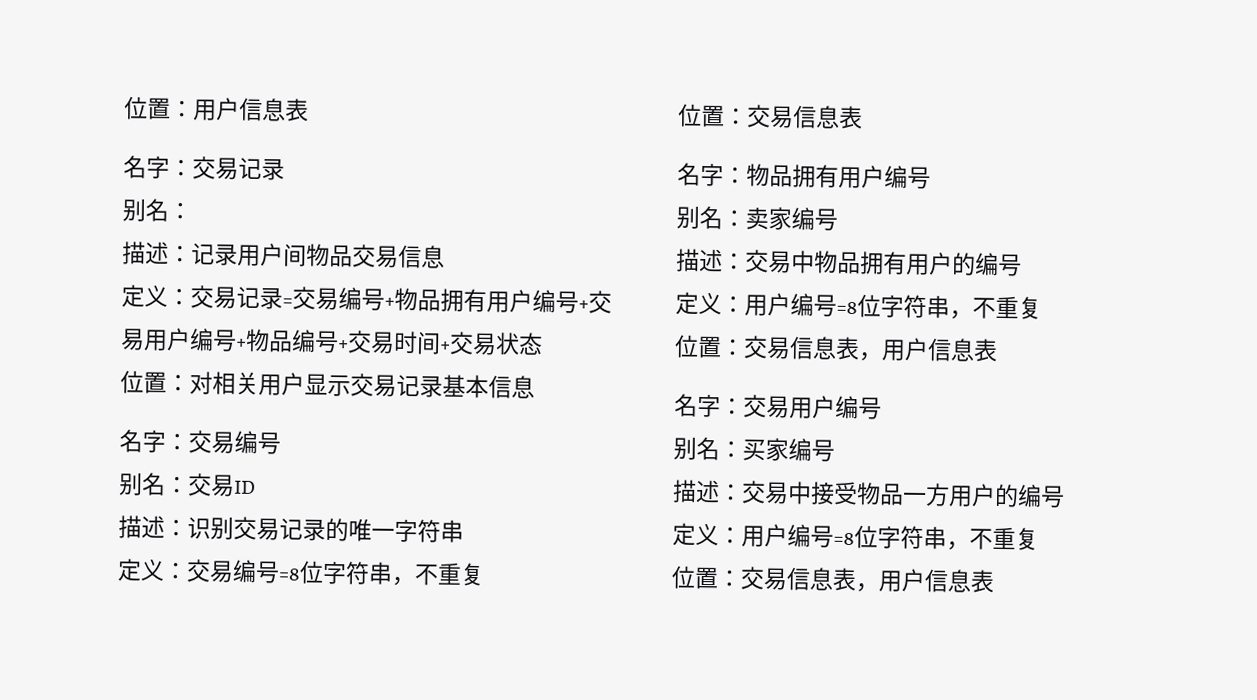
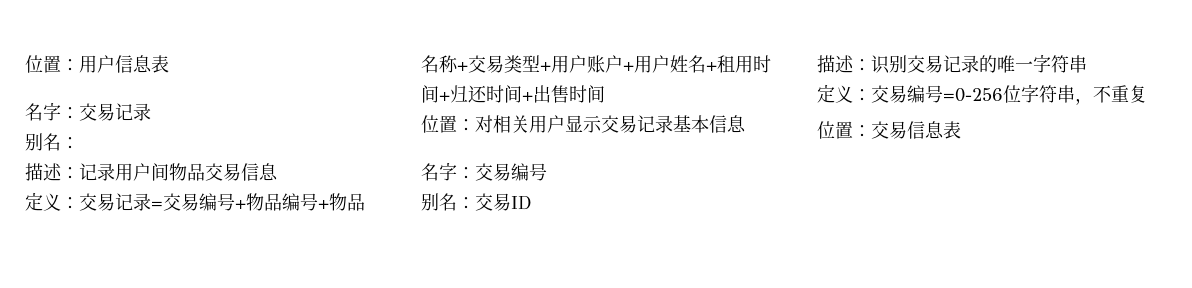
[440,288,612,314] [120,327,543,356] 拥有用户编号+交易用户编号+物品编号+交易时间+交易状态 -> [282,193,365,211] [421,55,771,73] [421,85,605,103] 编号+物品名称+交易类型+用户账户+用户姓名+租用时间+归还时间+出售时间
[278,560,485,587] [678,103,863,130] [677,162,931,190] [676,205,838,231] [676,248,1022,277] [675,291,1042,320] [674,334,998,362] [674,393,882,420] [673,436,835,462] [672,479,1065,508] [672,522,1039,551] [671,565,995,593] =8位字符串，不重复 // 位置：交易信息表 // 名字：物品拥有用户编号 // 别名：卖家编号 // 描述：交易中物品拥有用户的编号 // 定义：用户编号=8位字符串，不重复 // 位置：交易信息表，用户信息表 // 名字：交易用户编号 // 别名：买家编号 // 描述：交易中接受物品一方用户的编号 // 定义：用户编号=8位字符串，不重复 // 位置：交易信息表，用户信息表 -> [943,84,1147,105] [817,121,961,139] =0-256位字符串，不重复 // 位置：交易信息表

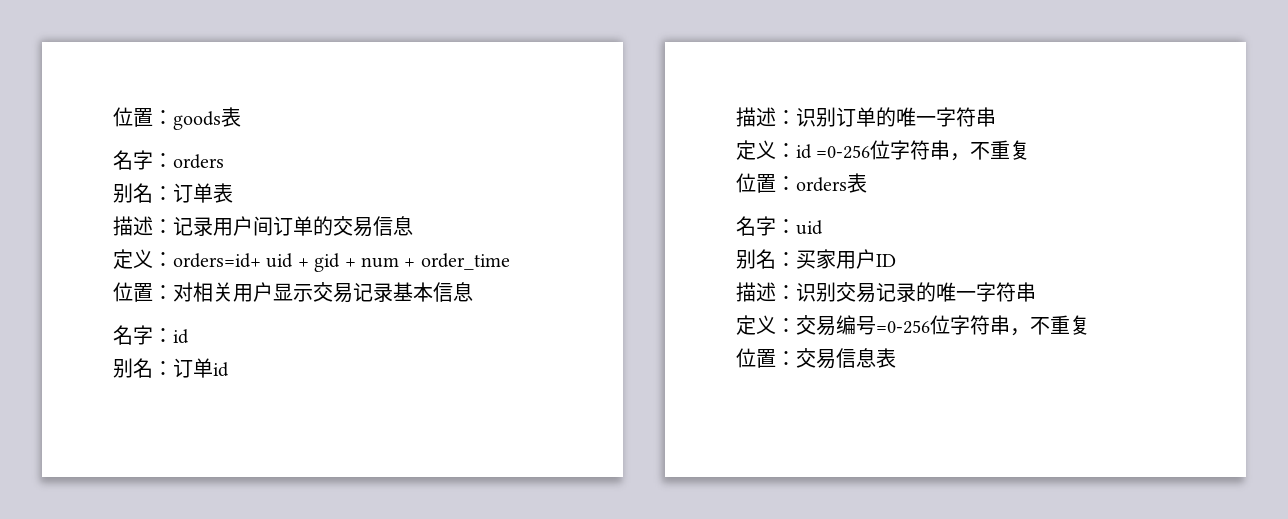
[25,55,169,73] [25,102,151,121] [25,133,79,151] 位置：用户信息表 // 名字：交易记录 // 别名： -> [113,107,241,130] [113,150,224,170] [113,183,233,203] 位置：goods表 // 名字：orders // 别名：订单表
[169,163,205,181] 物品 -> [273,216,333,236] 订单的
[79,193,365,211] [421,55,771,73] [421,85,605,103] 交易记录=交易编号+物品编号+物品名称+交易类型+用户账户+用户姓名+租用时间+归还时间+出售时间 -> [173,253,510,272] orders=id+ uid + gid + num + order_time
[475,163,547,181] [421,193,511,211] 交易编号 // 别名：交易 -> [173,329,189,344] [113,358,229,378] [736,107,996,127] [736,140,1031,161] [736,173,867,193] [736,216,823,236] [736,249,876,269] id // 别名：订单id // 描述：识别订单的唯一字符串 // 定义：id =0-256位字符串，不重复 // 位置：orders表 // 名字：uid // 别名：买家用户

